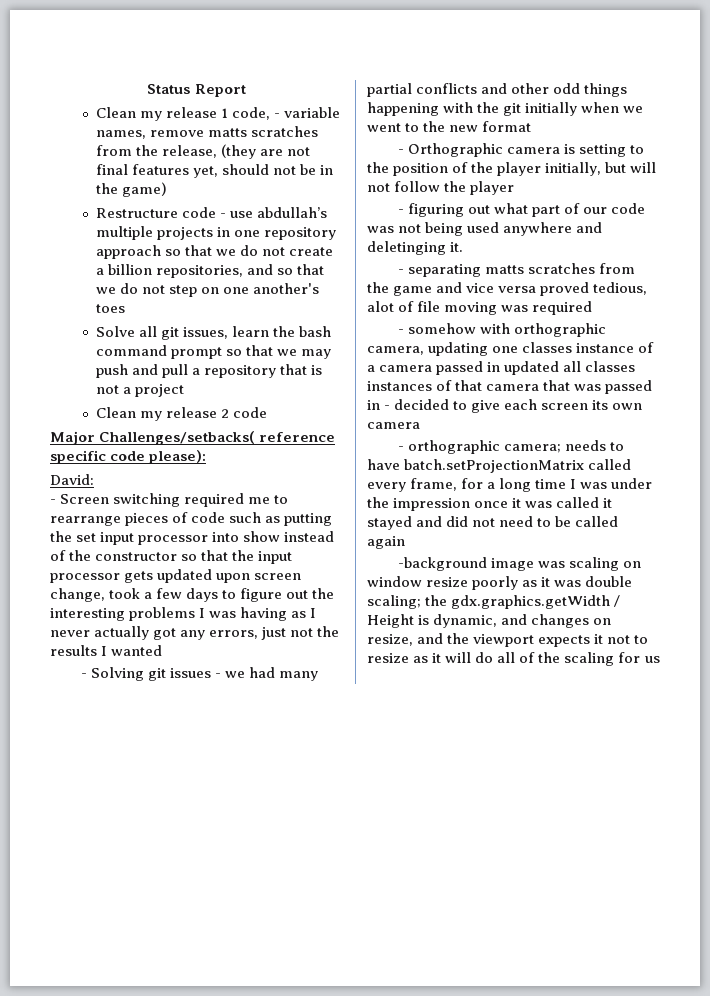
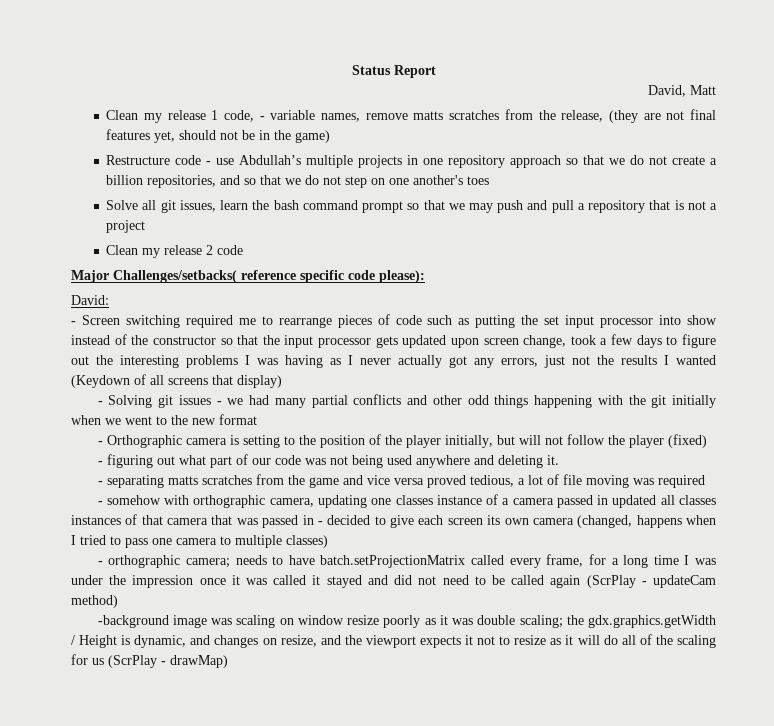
(246, 90) none -> [648,85,716,97] // David, Matt
[257,207,328,218] abdullah’s -> [239,155,302,165] Abdullah’s
(163, 650) none -> [71,374,282,388] (Keydown of all screens that display)
(515, 188) none -> [667,434,707,448] (fixed)
[367,241,446,255] deletinging -> [497,455,543,468] deleting
[367,301,394,312] alot -> [517,475,543,485] a lot
(420, 425) none -> [577,515,716,528] [71,535,328,548] (changed, happens when I tried to pass one camera to multiple classes)
(405, 542) none -> [586,575,717,588] [71,595,118,608] (ScrPlay - updateCam method)
(660, 659) none -> [108,655,228,668] (ScrPlay - drawMap)

